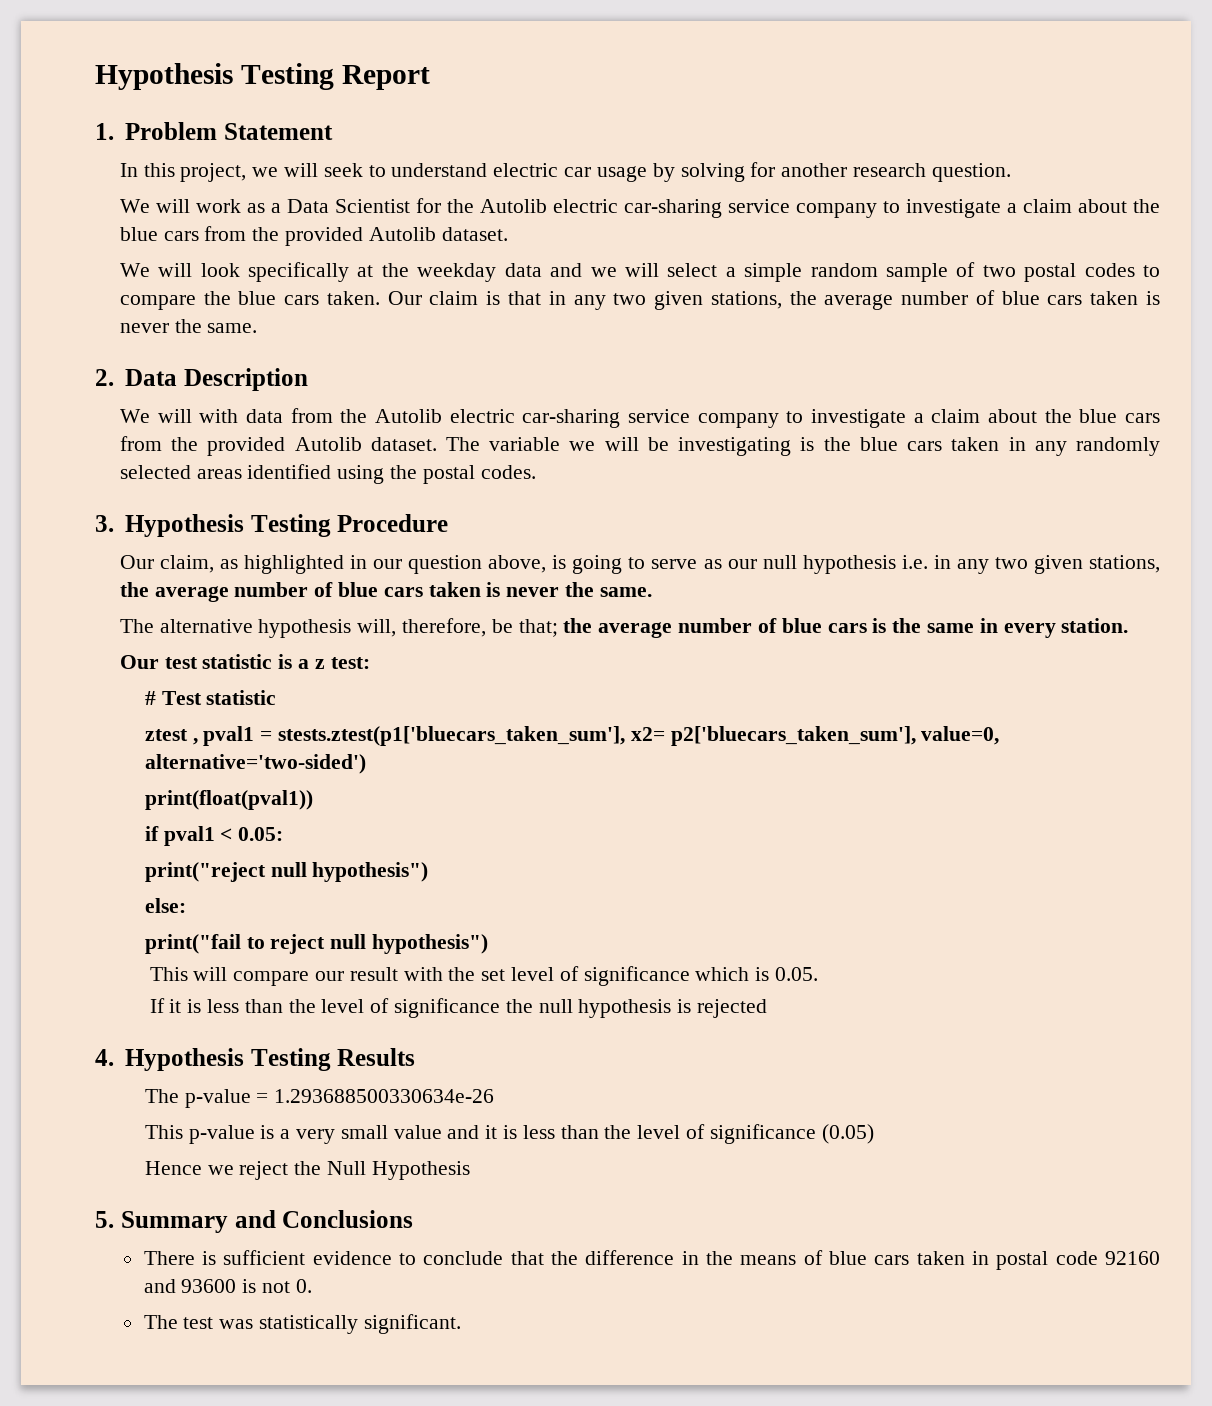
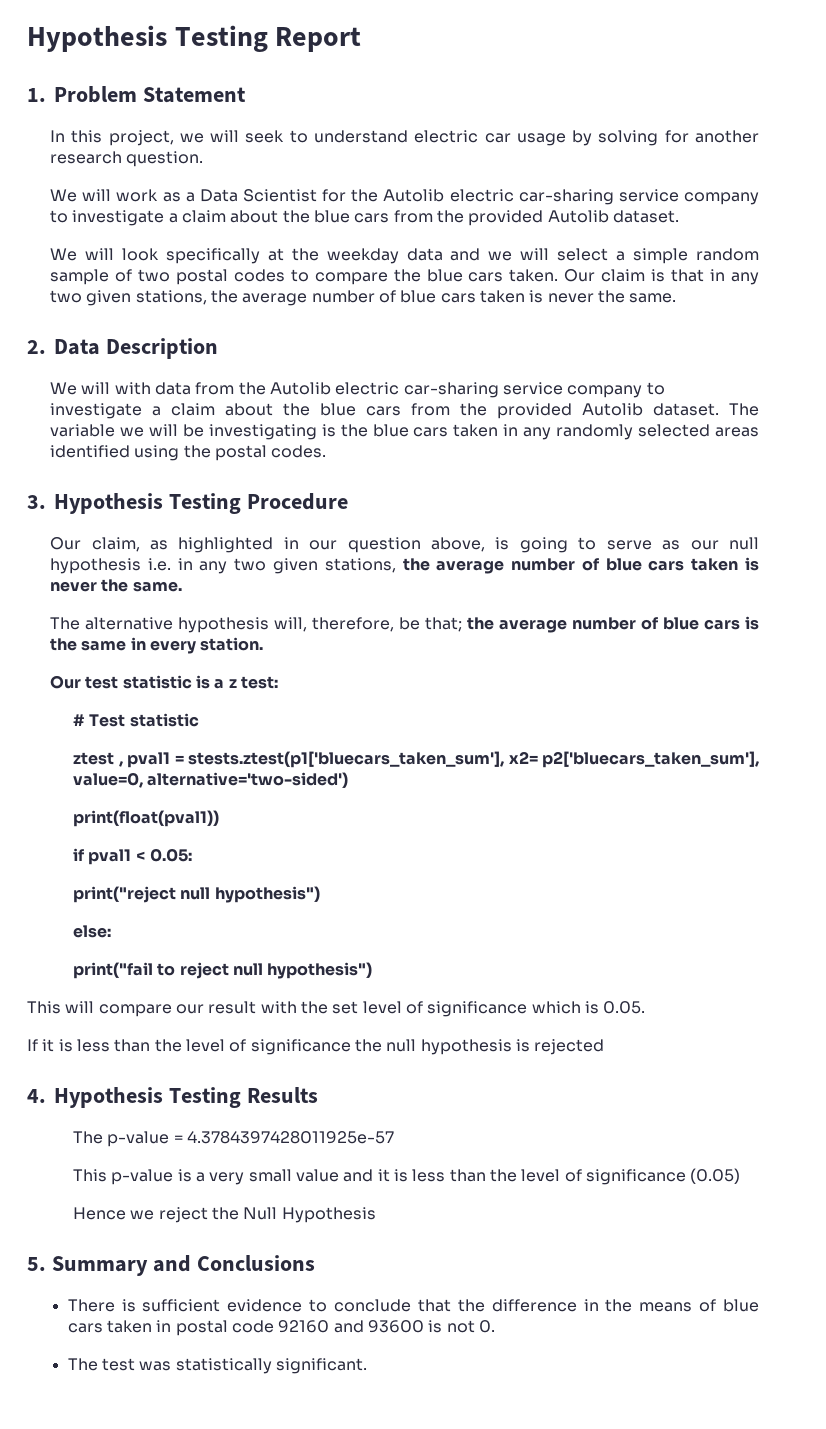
[274,1089,495,1103] 1.293688500330634e-26 -> [187,1131,395,1144] 4.3784397428011925e-57

